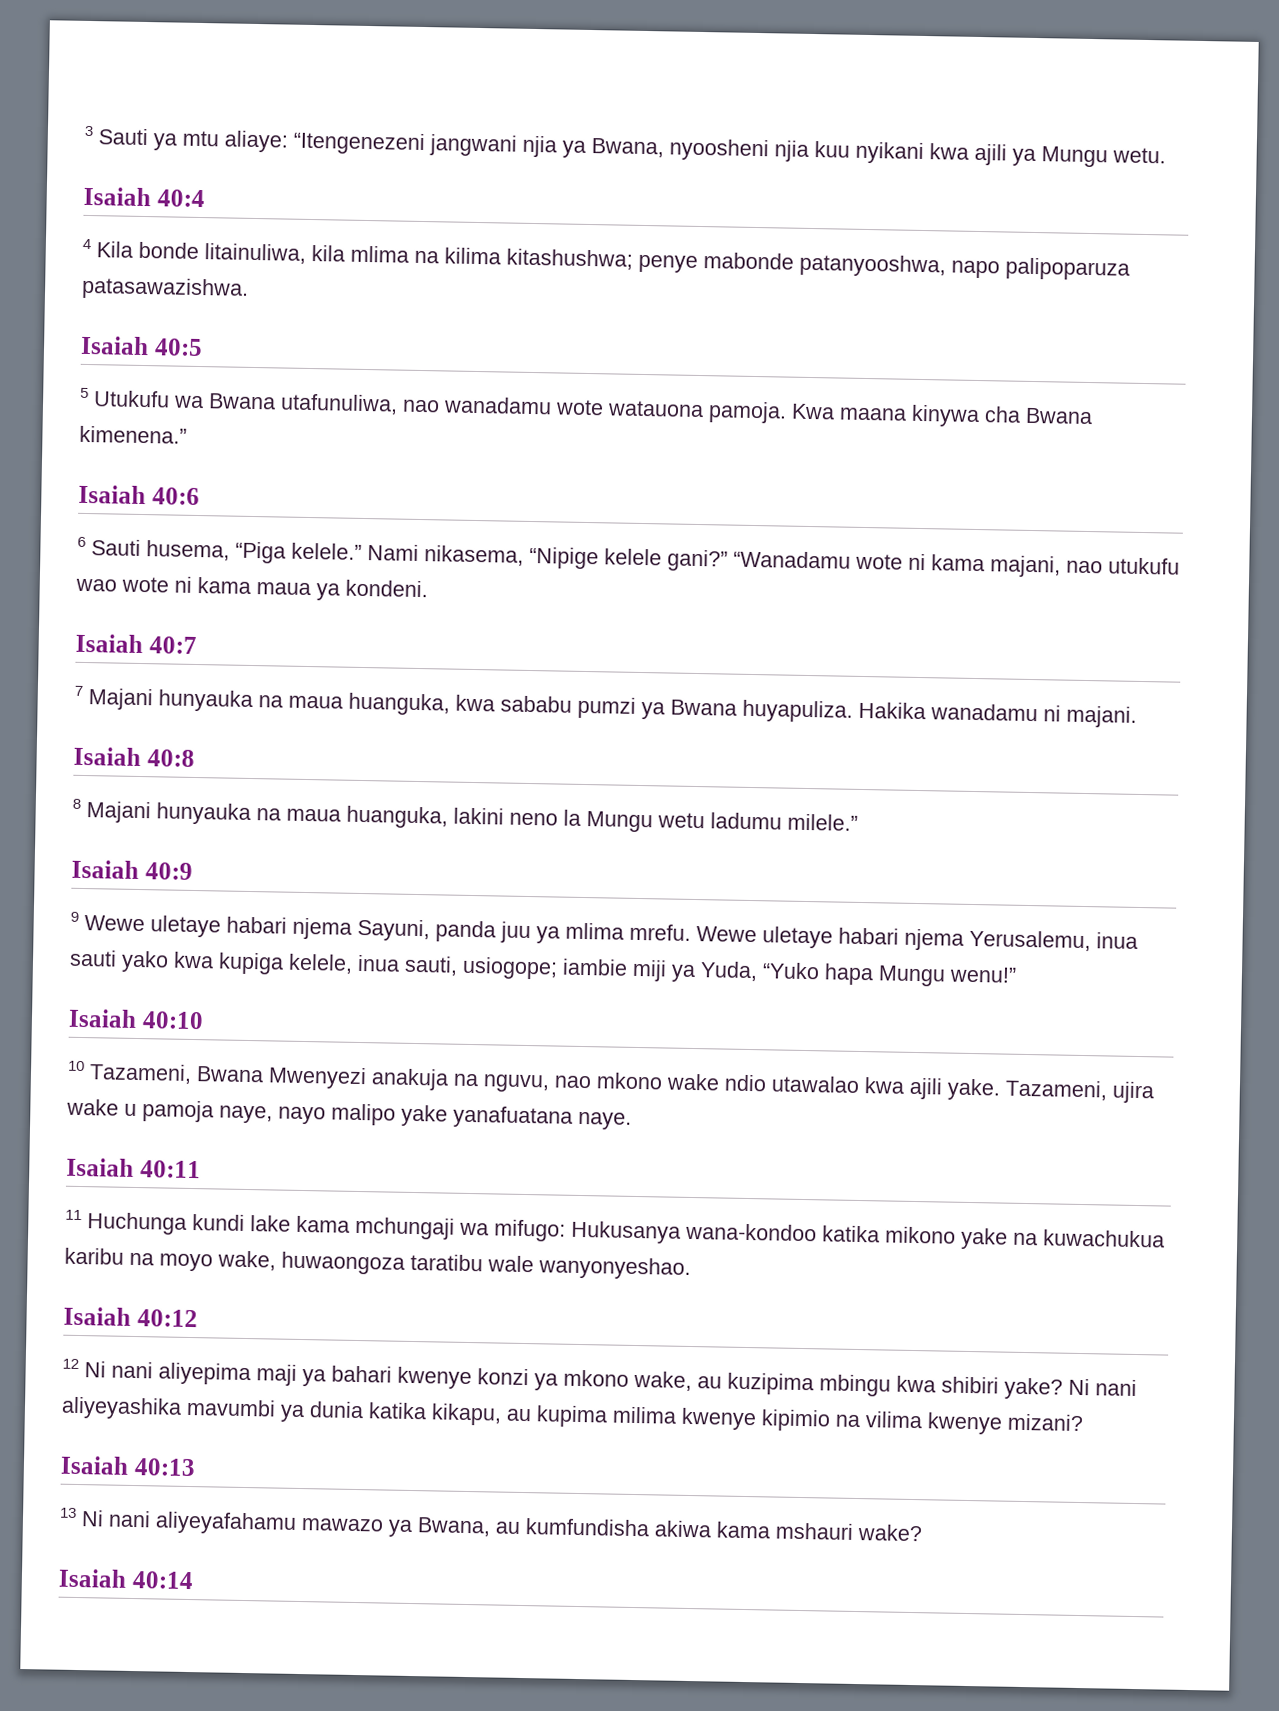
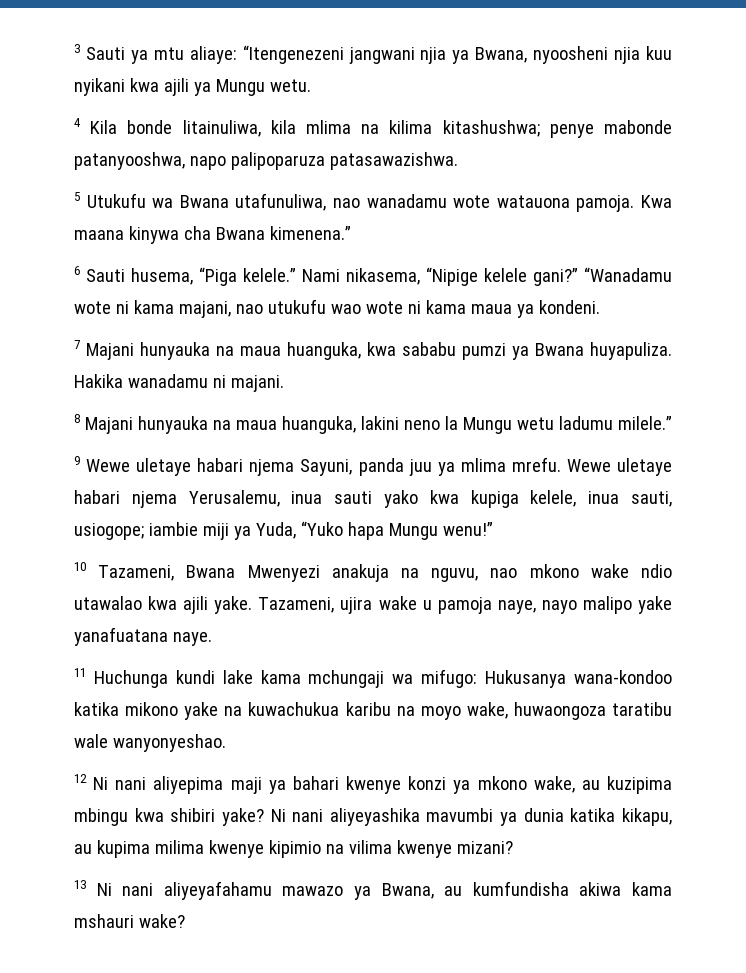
[83,186,205,208] // Isaiah 40:4 -> (311, 85) none
[80,335,203,357] // Isaiah 40:5 -> (458, 161) none
[78,484,200,506] // Isaiah 40:6 -> (351, 233) none
[75,633,197,655] // Isaiah 40:7 -> (600, 307) none
[73,746,195,767] // Isaiah 40:8 -> (284, 383) none
[71,859,193,880] // Isaiah 40:9 -> (672, 423) none
[68,1008,204,1030] // Isaiah 40:10 -> (493, 529) none
[66,1157,201,1179] // Isaiah 40:11 -> (212, 639) none
[63,1306,198,1328] // Isaiah 40:12 -> (226, 743) none
[60,1455,196,1477] // Isaiah 40:13 -> (513, 847) none
[58,1568,194,1590] // Isaiah 40:14 -> (185, 921) none

